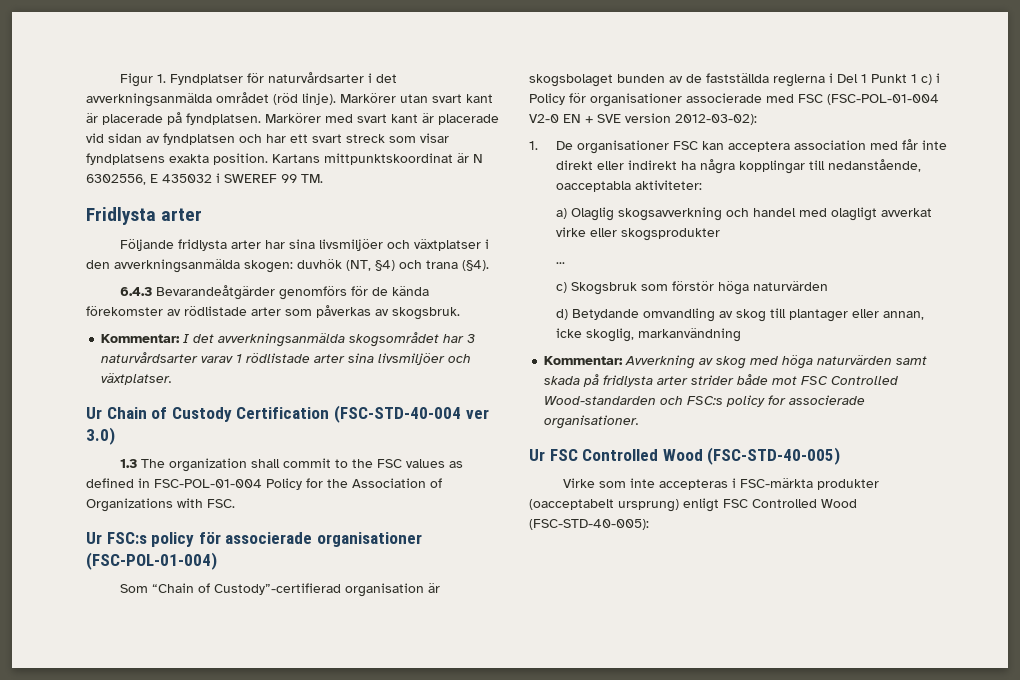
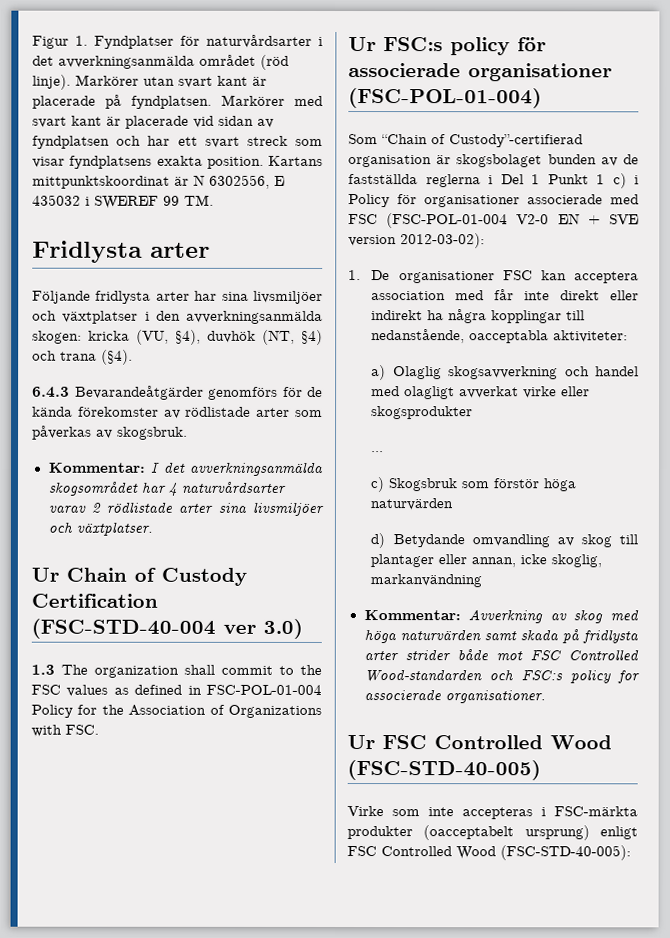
(293, 266) none -> [88,329,201,345] kricka (VU, §4),
[467,334,476,343] 3 -> [167,482,177,496] 4
[236,354,243,363] 1 -> [90,502,101,513] 2

